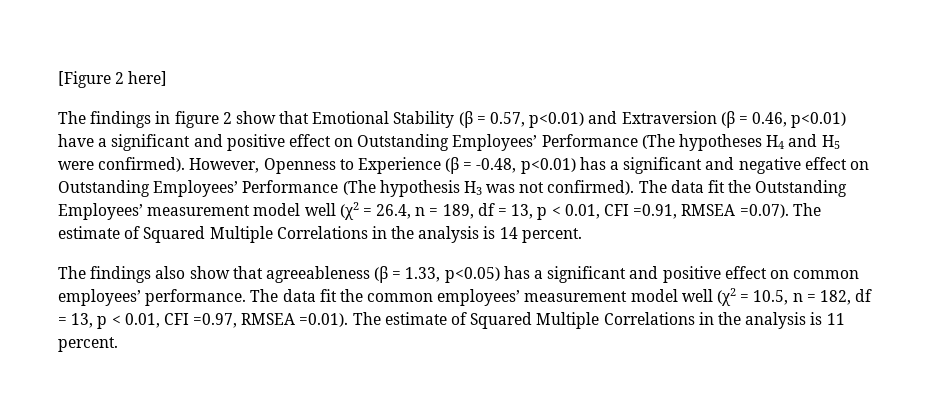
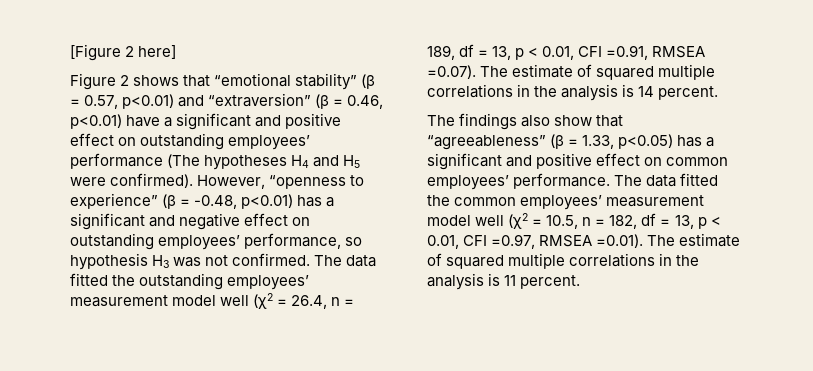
[58,111,455,128] The findings in figure 2 show that Emotional Stability -> [70,73,358,90] Figure 2 shows that “emotional stability”
[621,111,717,124] Extraversion -> [208,93,312,107] “extraversion”
[357,134,638,151] Outstanding Employees’ Performance -> [140,133,311,150] [70,153,163,169] outstanding employees’ performance
[263,157,441,174] Openness to Experience -> [269,175,365,189] [70,193,158,209] “openness to experience”
[58,180,376,197] Outstanding Employees’ Performance (The -> [70,233,363,250] outstanding employees’ performance, so
[547,180,848,197] [58,203,143,220] confirmed). The data fit the Outstanding Employees’ -> [232,253,377,267] [70,273,310,290] confirmed. The data fitted the outstanding employees’
[143,226,368,243] Squared Multiple Correlations -> [596,64,716,80] [427,84,513,98] squared multiple correlations
[265,266,370,283] agreeableness -> [427,135,546,150] “agreeableness”
[319,289,337,302] fit -> [680,173,719,186] fitted
[470,312,695,329] Squared Multiple Correlations -> [446,253,656,269] squared multiple correlations

